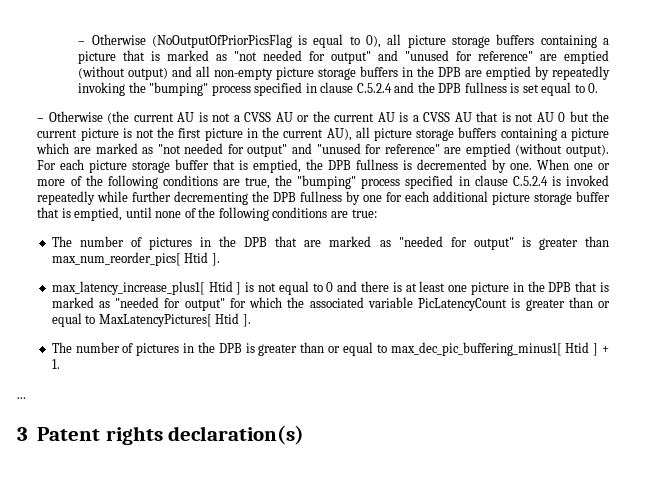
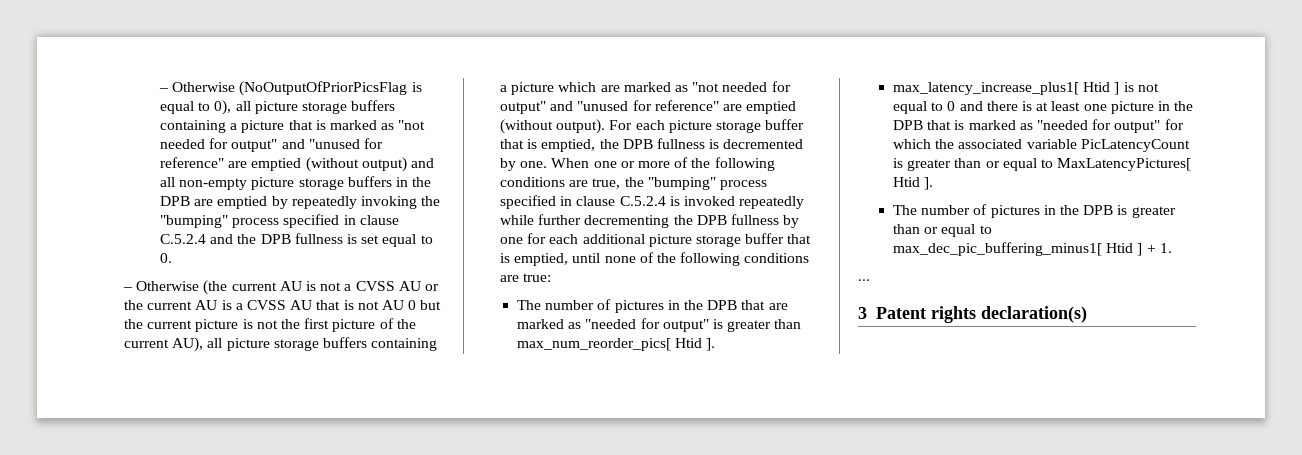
[246,128,258,138] in -> [379,318,394,329] of

